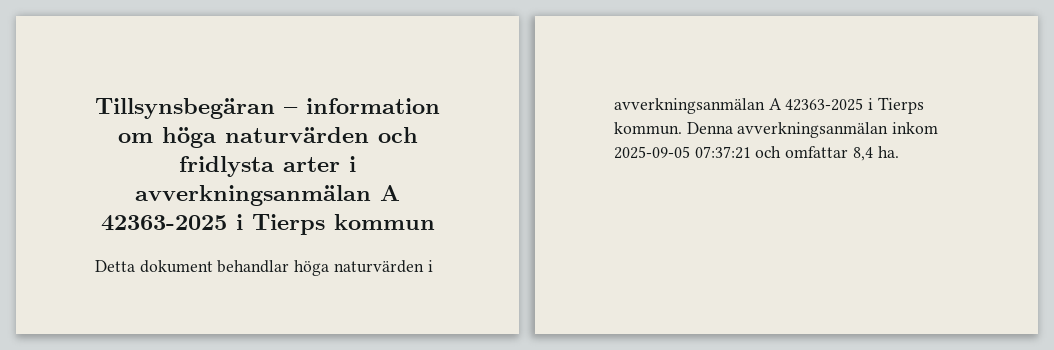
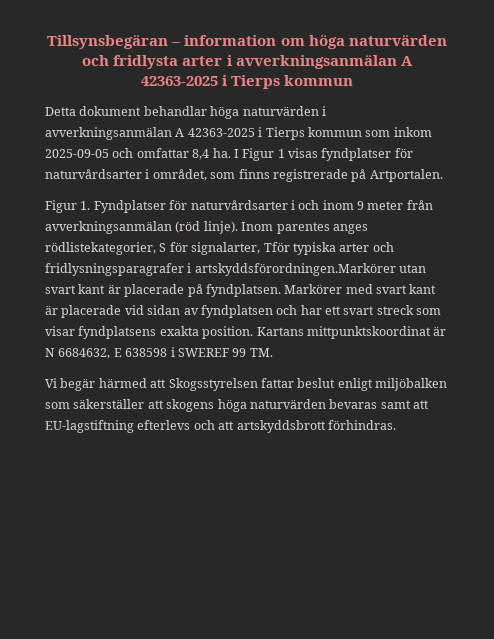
[614,122,889,138] kommun. Denna avverkningsanmälan -> [307,127,391,137] kommun som
[694,146,751,159] 07:37:21 -> (109, 153) none
(899, 152) none -> [233,148,413,161] [45,169,443,182] [45,200,433,213] [45,221,368,234] [45,242,394,255] [45,263,427,276] [45,284,437,297] [45,305,442,318] [45,326,447,339] [45,347,273,359] [45,378,447,391] [45,399,429,412] [45,420,396,433] I Figur 1 visas fyndplatser för naturvårdsarter i området, som finns registrerade på Artportalen. // Figur 1. Fyndplatser för naturvårdsarter i och inom 9 meter från avverkningsanmälan (röd linje). Inom parentes anges rödlistekategorier, S för signalarter, Tför typiska arter och fridlysningsparagrafer i artskyddsförordningen.Markörer utan svart kant är placerade på fyndplatsen. Markörer med svart kant är placerade vid sidan av fyndplatsen och har ett svart streck som visar fyndplatsens exakta position. Kartans mittpunktskoordinat är N 6684632, E 638598 i SWEREF 99 TM. // Vi begär härmed att Skogsstyrelsen fattar beslut enligt miljöbalken som säkerställer att skogens höga naturvärden bevaras samt att EU-lagstiftning efterlevs och att artskyddsbrott förhindras.

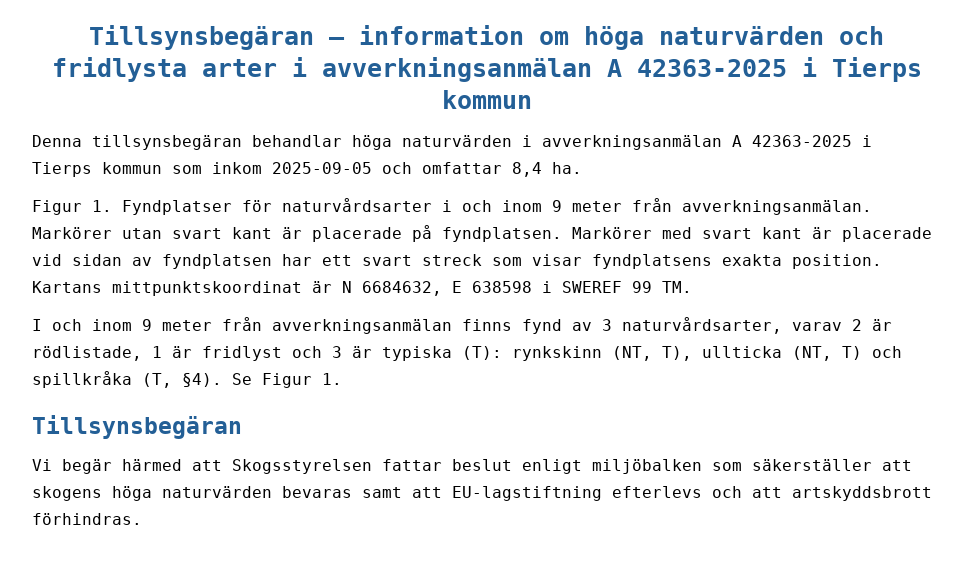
[45,106,142,116] Detta dokument -> [32,135,242,150] Denna tillsynsbegäran
[233,148,413,161] [45,169,443,182] I Figur 1 visas fyndplatser för naturvårdsarter i området, som finns registrerade på Artportalen. -> (582, 168) none
[45,221,368,234] [45,242,394,255] [45,263,396,276] avverkningsanmälan (röd linje). Inom parentes anges rödlistekategorier, S för signalarter, Tför typiska arter och fridlysningsparagrafer i artskyddsförordningen.Markörer -> [682,200,872,215] [32,227,112,239] avverkningsanmälan. Markörer
[276,305,298,315] och -> (272, 261) none
(273, 352) none -> [32,317,892,334] [32,346,902,361] [32,371,342,388] [32,415,242,439] // I och inom 9 meter från avverkningsanmälan finns fynd av 3 naturvårdsarter, varav 2 är rödlistade, 1 är fridlyst och 3 är typiska (T): rynkskinn (NT, T), ullticka (NT, T) och spillkråka (T, §4). Se Figur 1. // Tillsynsbegäran

